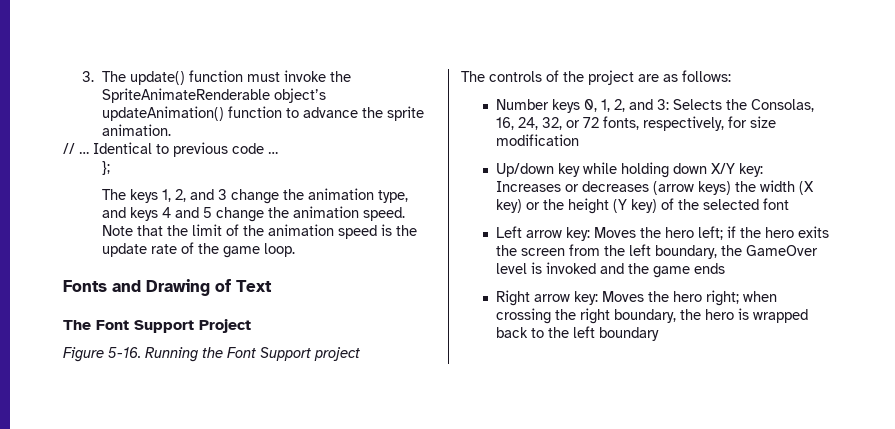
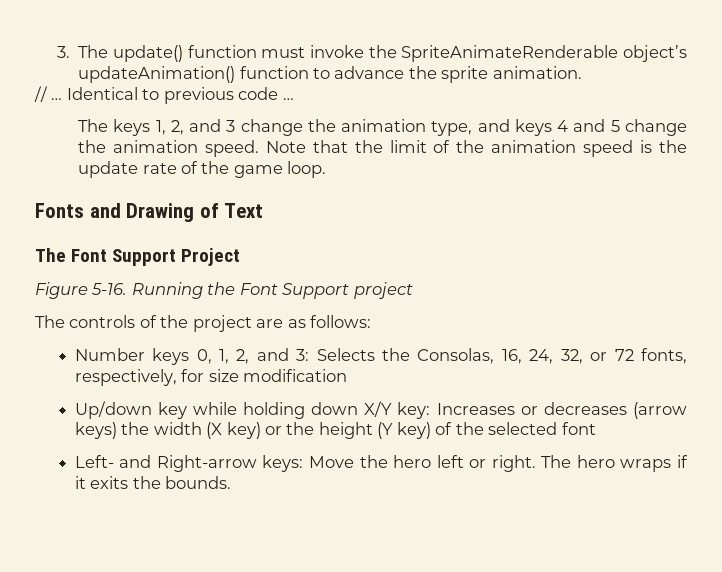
[101,161,110,175] // }; -> (294, 99) none
[496,226,830,241] [496,244,819,259] [496,262,726,278] [496,290,778,306] [496,308,809,324] [496,326,660,341] Left arrow key: Moves the hero left; if the hero exits the screen from the left boundary, the GameOver level is invoked and the game ends // Right arrow key: Moves the hero right; when crossing the right boundary, the hero is wrapped back to the left boundary -> [74,455,688,472] [74,476,232,489] Left- and Right-arrow keys: Move the hero left or right. The hero wraps if it exits the bounds.

